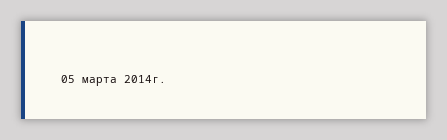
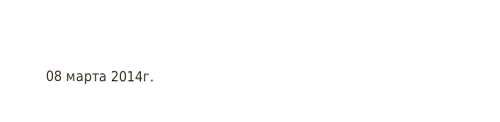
[61,75,75,83] 05 -> [45,69,62,82] 08

